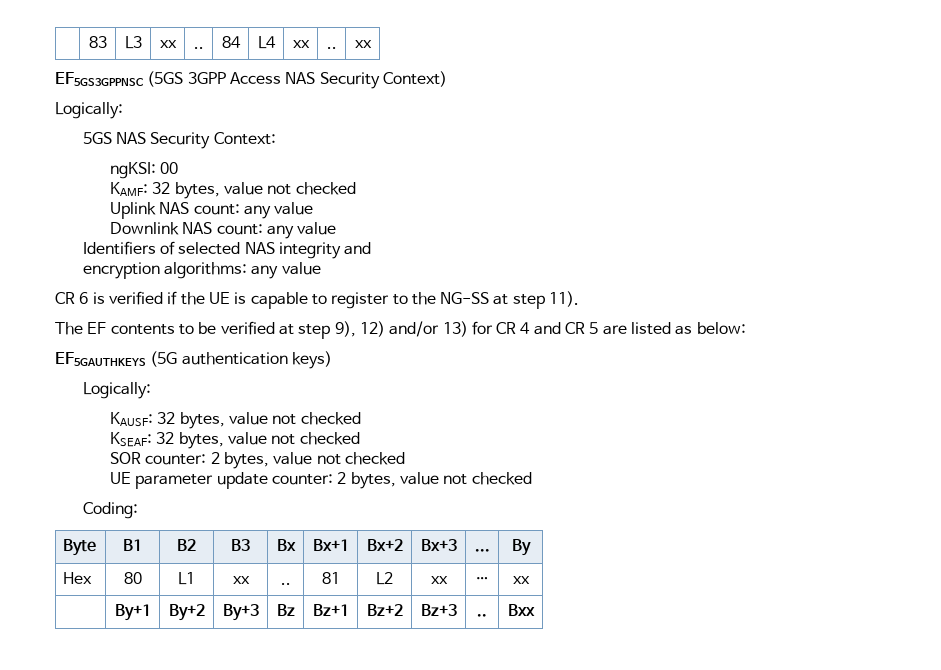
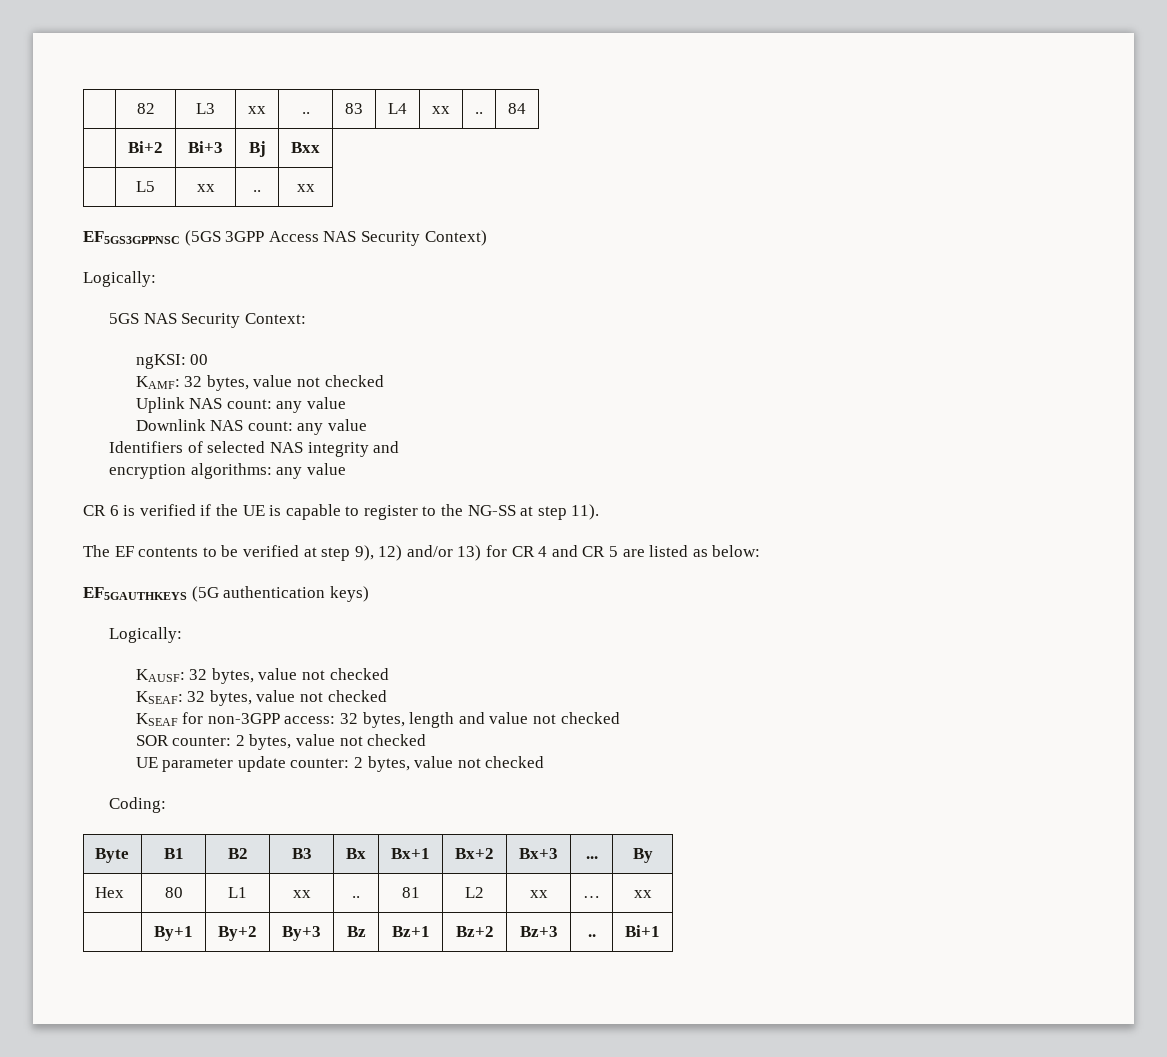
[88,36,107,48] | 83 -> [136,103,155,114] | 82
[221,36,241,48] 84 -> [345,103,363,114] 83
(337, 48) none -> [508,103,526,114] [128,141,163,153] [188,141,223,153] [248,141,266,157] [291,142,320,153] [136,181,155,192] [196,184,215,192] [253,190,261,192] | 84 // | Bi+2 | Bi+3 | Bj | Bxx // | L5 | xx | ..
(360, 438) none -> [135,712,620,728] // KSEAF for non-3GPP access: 32 bytes, length and value not checked
[507,604,535,616] Bxx -> [625,925,660,937] Bi+1

